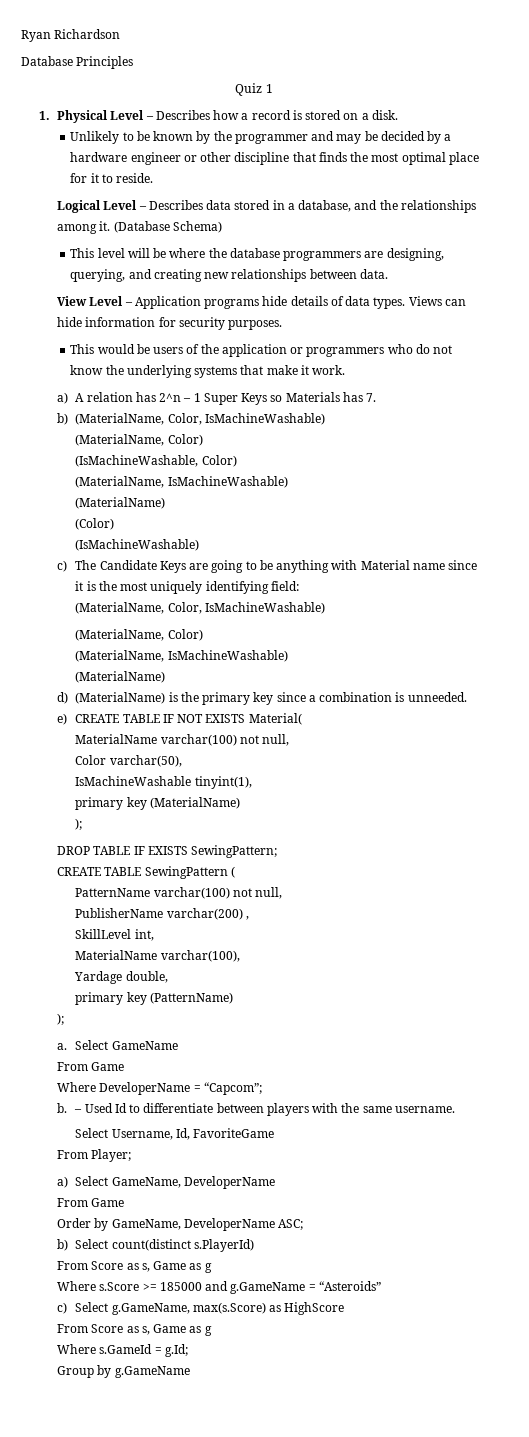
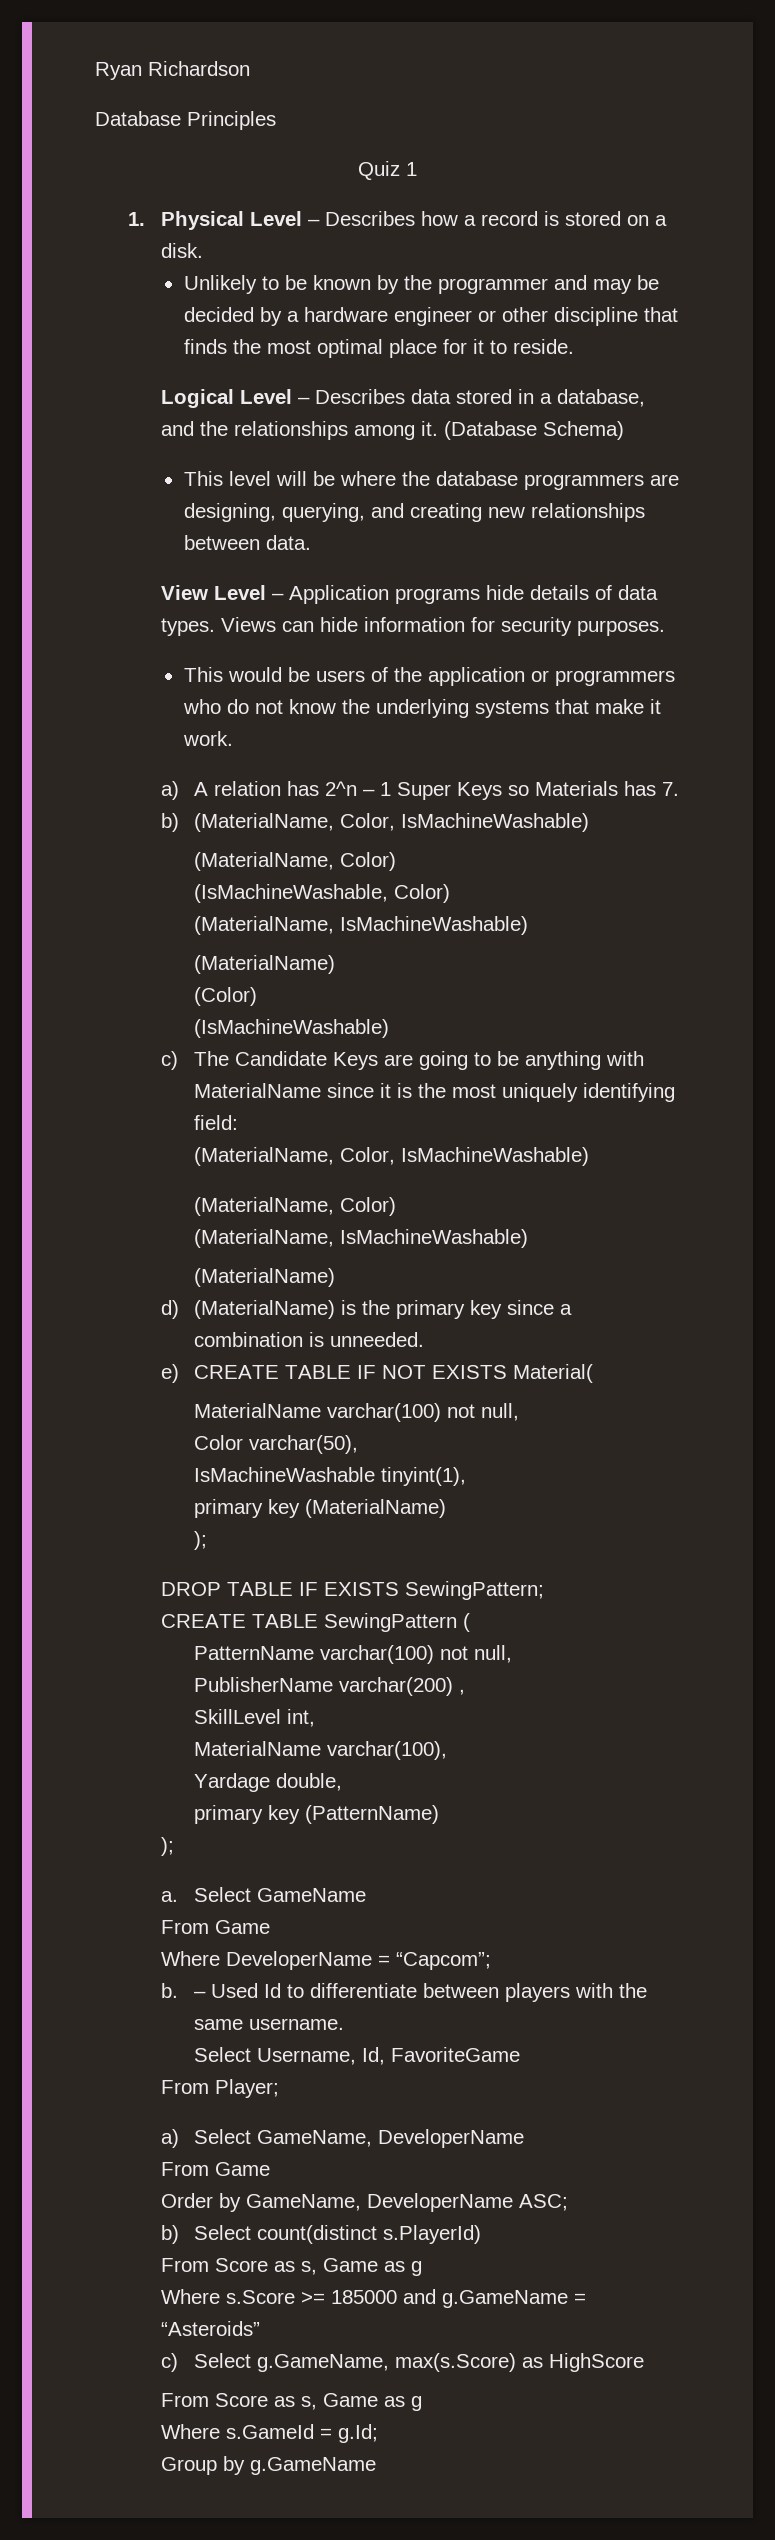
[360,560,445,570] Material name -> [194,1083,322,1098] MaterialName

